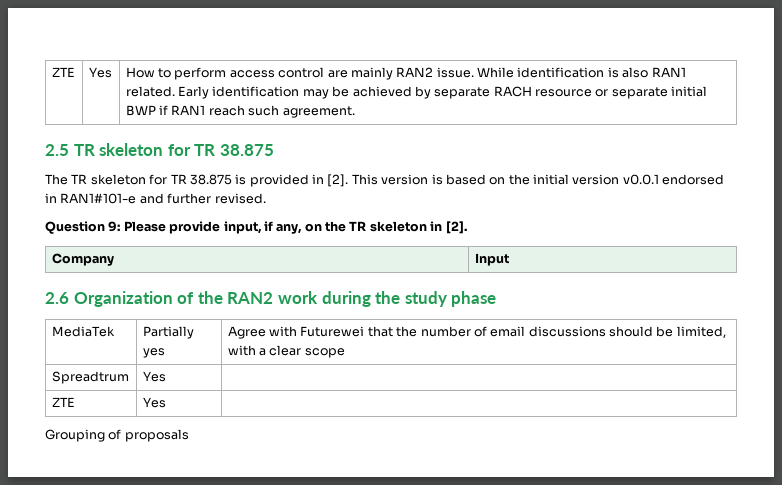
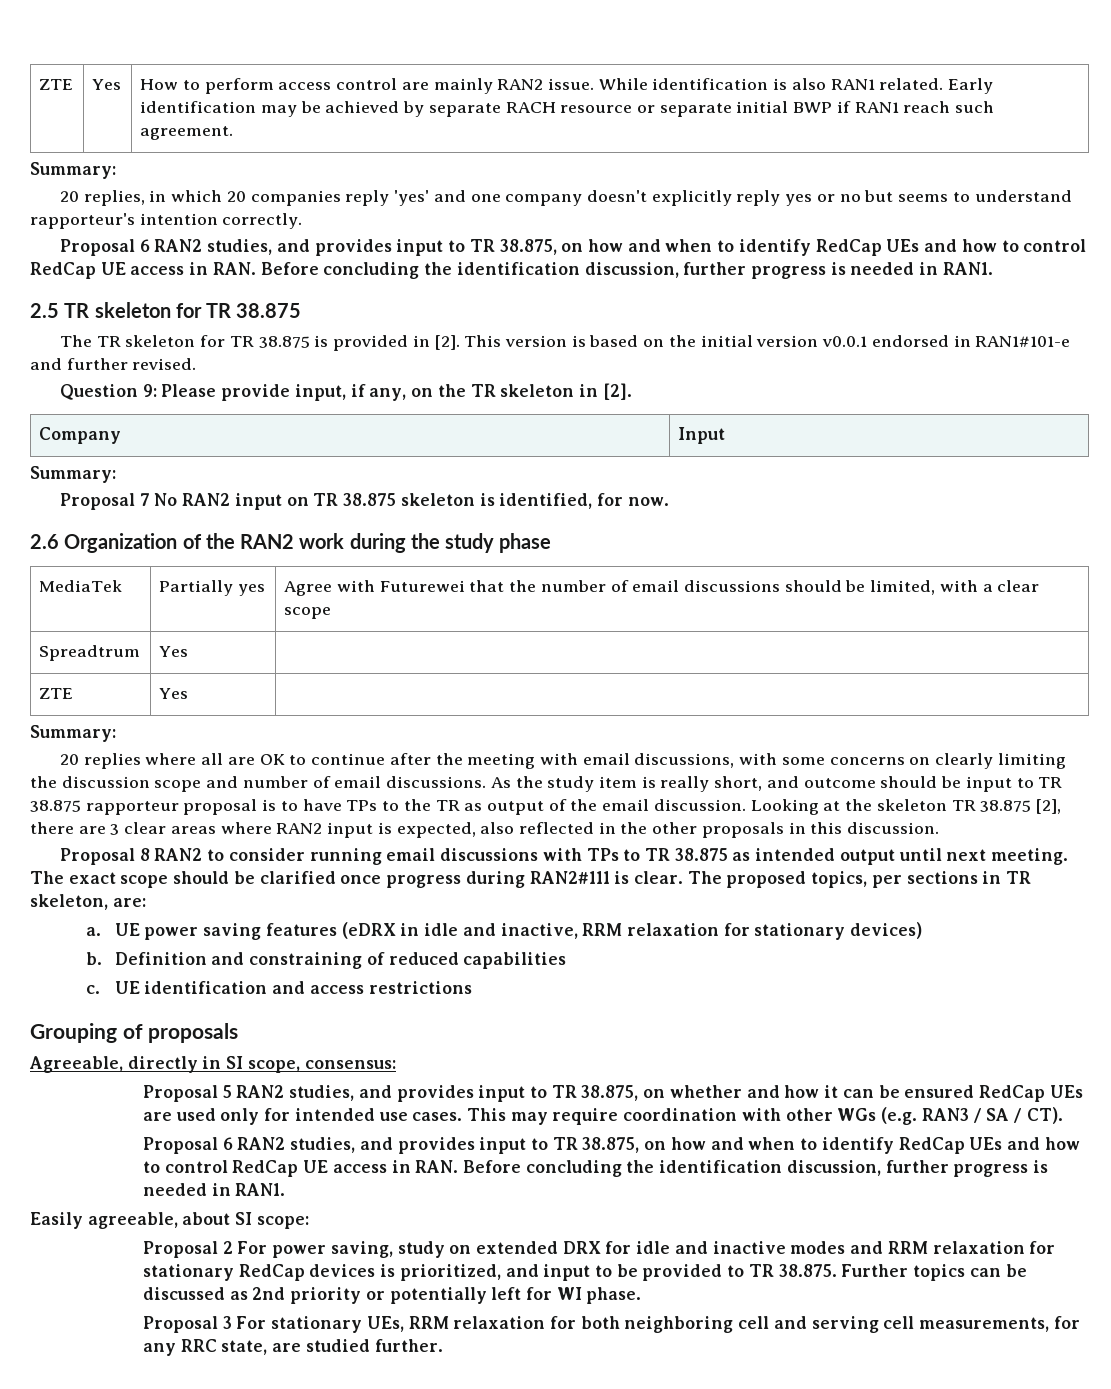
(355, 112) none -> [30,162,116,179] [60,190,1072,206] [30,213,303,229] [60,239,1087,256] [30,262,993,279] // Summary: // 20 replies, in which 20 companies reply 'yes' and one company doesn't explicitly reply yes or no but seems to understand rapporteur's intention correctly. // Proposal 6 RAN2 studies, and provides input to TR 38.875, on how and when to identify RedCap UEs and how to control RedCap UE access in RAN. Before concluding the identification discussion, further progress is needed in RAN1.
(509, 259) none -> [30,466,116,483] [60,493,669,510] // Summary: // Proposal 7 No RAN2 input on TR 38.875 skeleton is identified, for now.
[45,429,189,442] Grouping of proposals -> [30,725,116,742] [60,753,1066,769] [30,776,1063,792] [30,799,1061,815] [30,822,940,838] [60,848,1069,865] [30,871,1032,888] [30,894,146,910] [86,922,923,940] [86,952,567,969] [86,981,472,994] [30,1023,239,1043] [29,1056,396,1073] [142,1085,1083,1102] [142,1107,1063,1125] [142,1137,1080,1154] [142,1160,1049,1177] [142,1183,286,1196] [30,1212,309,1229] [142,1241,1056,1258] [142,1264,1027,1281] [142,1287,642,1304] [142,1316,1080,1333] [142,1339,443,1356] Summary: // 20 replies where all are OK to continue after the meeting with email discussions, with some concerns on clearly limiting the discussion scope and number of email discussions. As the study item is really short, and outcome should be input to TR 38.875 rapporteur proposal is to have TPs to the TR as output of the email discussion. Looking at the skeleton TR 38.875 [2], there are 3 clear areas where RAN2 input is expected, also reflected in the other proposals in this discussion. // Proposal 8 RAN2 to consider running email discussions with TPs to TR 38.875 as intended output until next meeting. The exact scope should be clarified once progress during RAN2#111 is clear. The proposed topics, per sections in TR skeleton, are: // a. UE power saving features (eDRX in idle and inactive, RRM relaxation for stationary devices) // b. Definition and constraining of reduced capabilities // c. UE identification and access restrictions // Grouping of proposals // Agreeable, directly in SI scope, consensus: // Proposal 5 RAN2 studies, and provides input to TR 38.875, on whether and how it can be ensured RedCap UEs are used only for intended use cases. This may require coordination with other WGs (e.g. RAN3 / SA / CT). // Proposal 6 RAN2 studies, and provides input to TR 38.875, on how and when to identify RedCap UEs and how to control RedCap UE access in RAN. Before concluding the identification discussion, further progress is needed in RAN1. // Easily agreeable, about SI scope: // Proposal 2 For power saving, study on extended DRX for idle and inactive modes and RRM relaxation for stationary RedCap devices is prioritized, and input to be provided to TR 38.875. Further topics can be discussed as 2nd priority or potentially left for WI phase. // Proposal 3 For stationary UEs, RRM relaxation for both neighboring cell and serving cell measurements, for any RRC state, are studied further.

